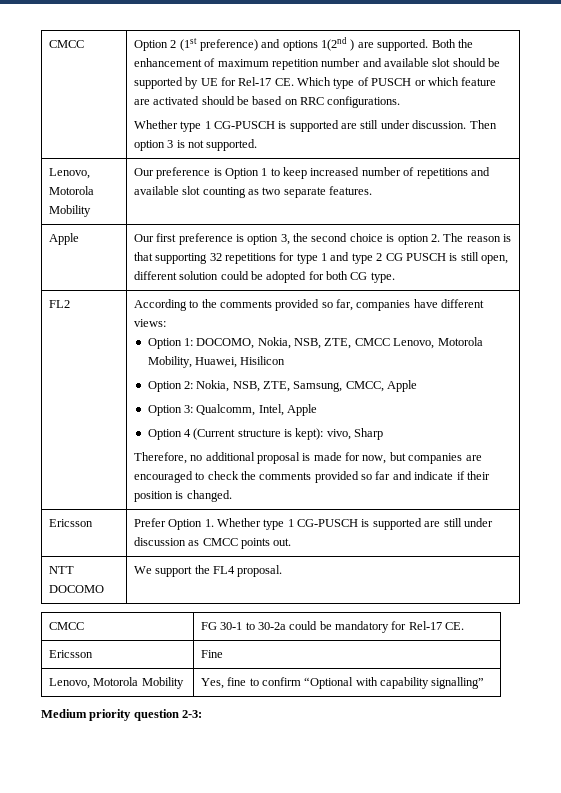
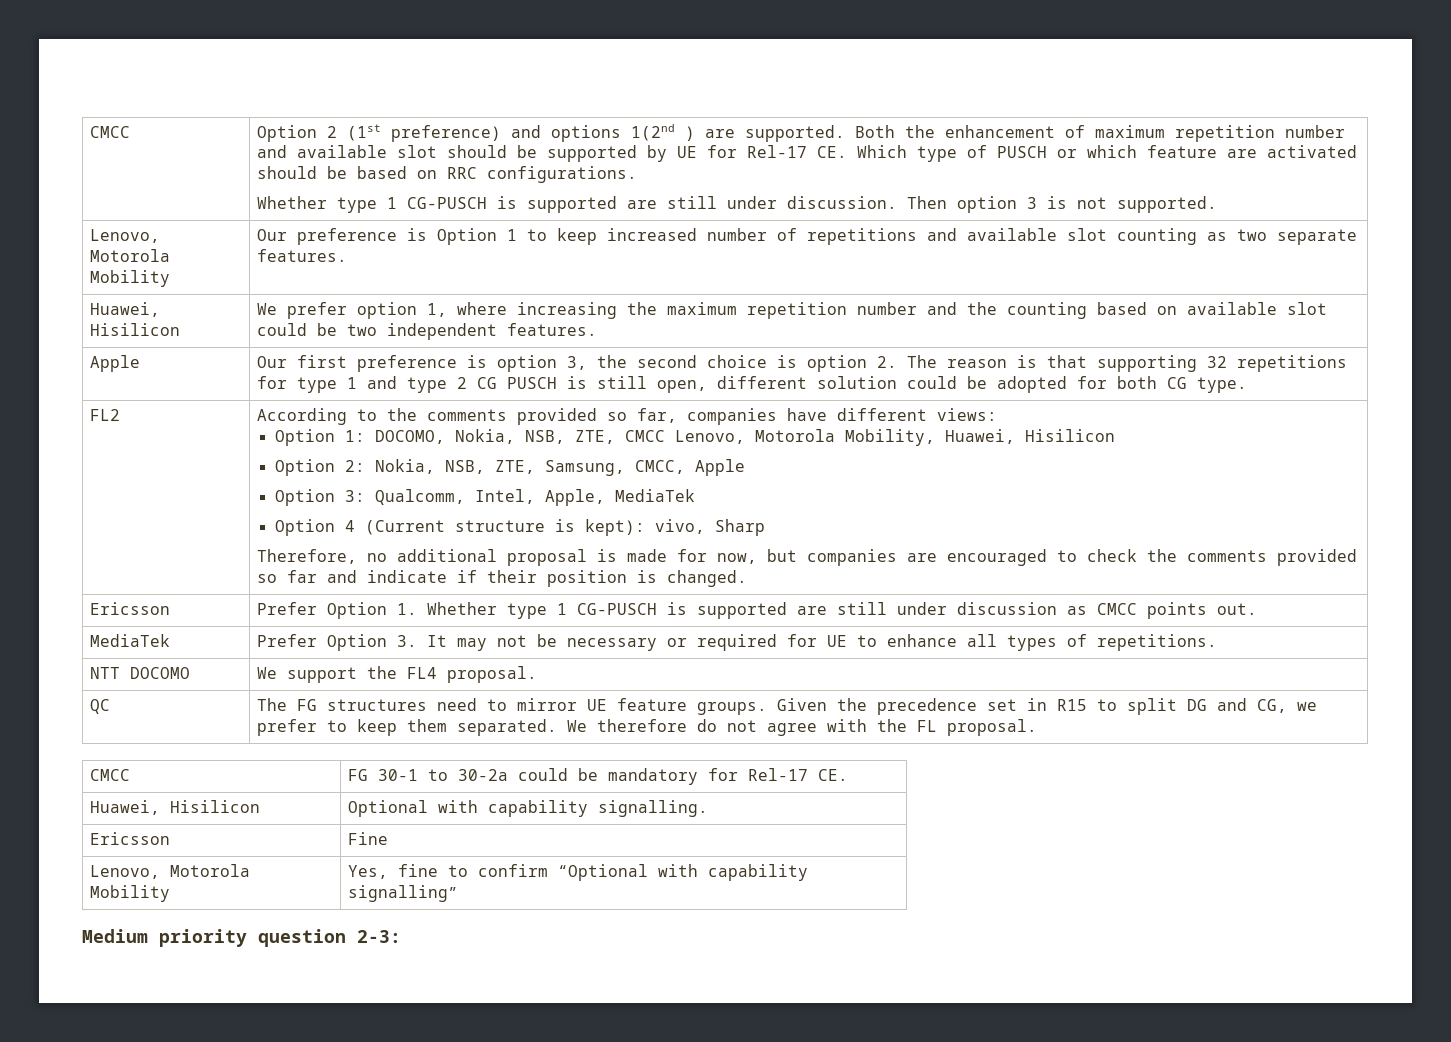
(373, 190) none -> [89,302,160,317] [89,323,180,336] [256,302,1327,319] [256,323,597,340] // Huawei, Hisilicon | We prefer option 1, where increasing the maximum repetition number and the counting based on available slot could be two independent features.
[287,404,318,416] Apple -> [544,489,695,506] Apple, MediaTek
(292, 542) none -> [89,634,170,647] [256,634,1217,651] // MediaTek | Prefer Option 3. It may not be necessary or required for UE to enhance all types of repetitions.
(283, 571) none -> [89,699,110,714] [256,698,1317,715] [256,719,1037,736] // QC | The FG structures need to mirror UE feature groups. Given the precedence set in R15 to split DG and CG, we prefer to keep them separated. We therefore do not agree with the FL proposal.
(465, 626) none -> [89,800,260,815] [347,800,708,817] // Huawei, Hisilicon | Optional with capability signalling.

